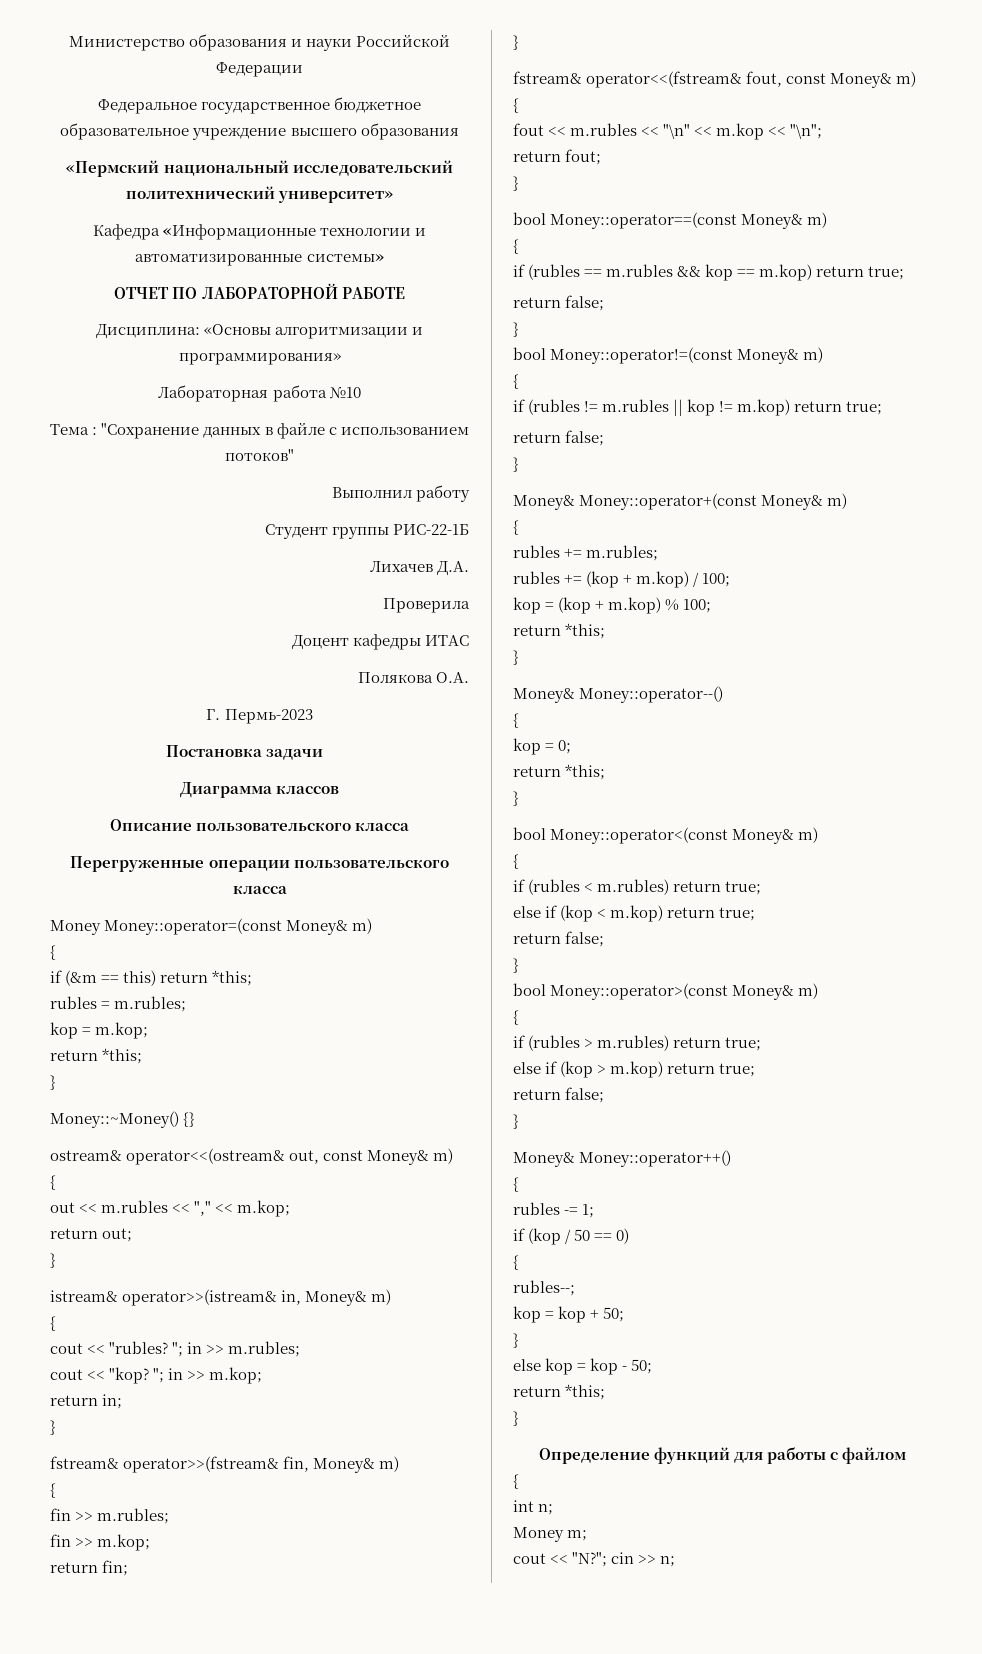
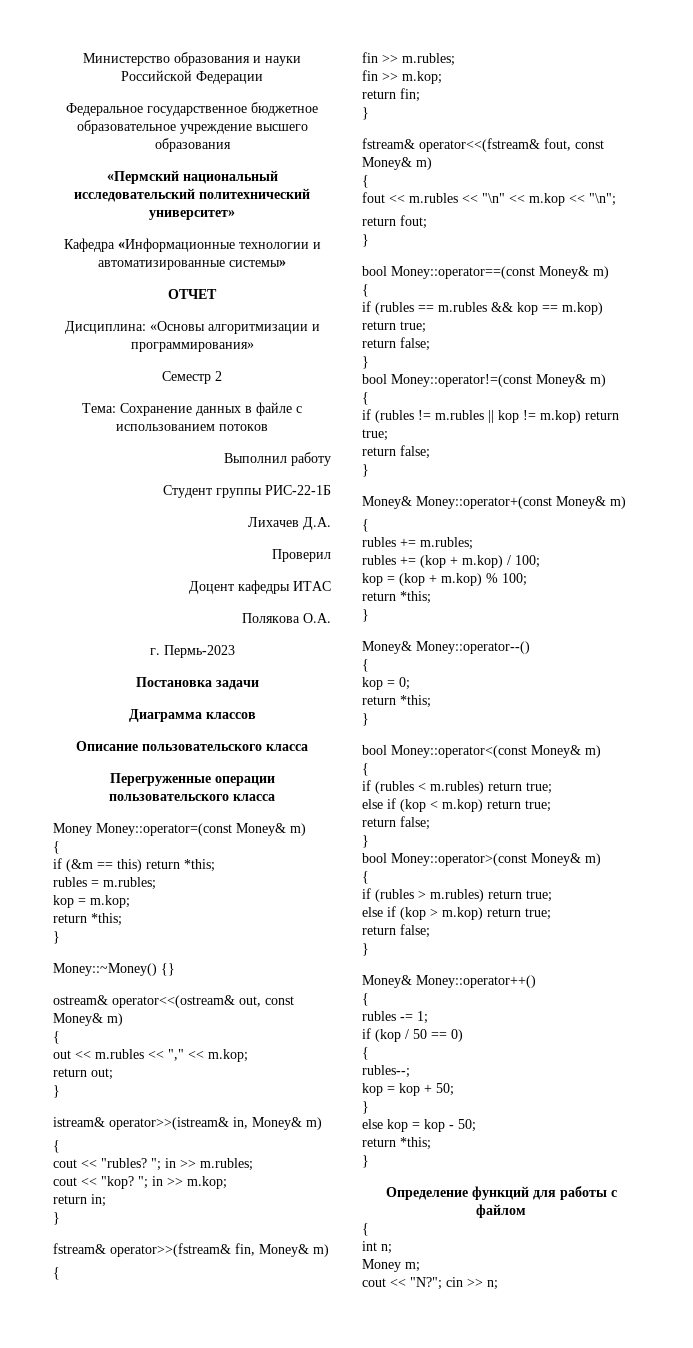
[172,283,405,299] ПО ЛАБОРАТОРНОЙ РАБОТЕ -> (217, 294) none
[158,385,361,402] [50,423,200,439] Лабораторная работа №10 // Тема : "Сохранение -> [162,371,222,384] [82,403,192,416] Семестр 2 // Тема: Сохранение
[225,449,294,461] потоков" -> [219,424,268,431] потоков
[383,598,470,613] Проверила -> [272,549,331,562] Проверил
[206,709,221,720] Г. -> [149,648,160,655] г.

